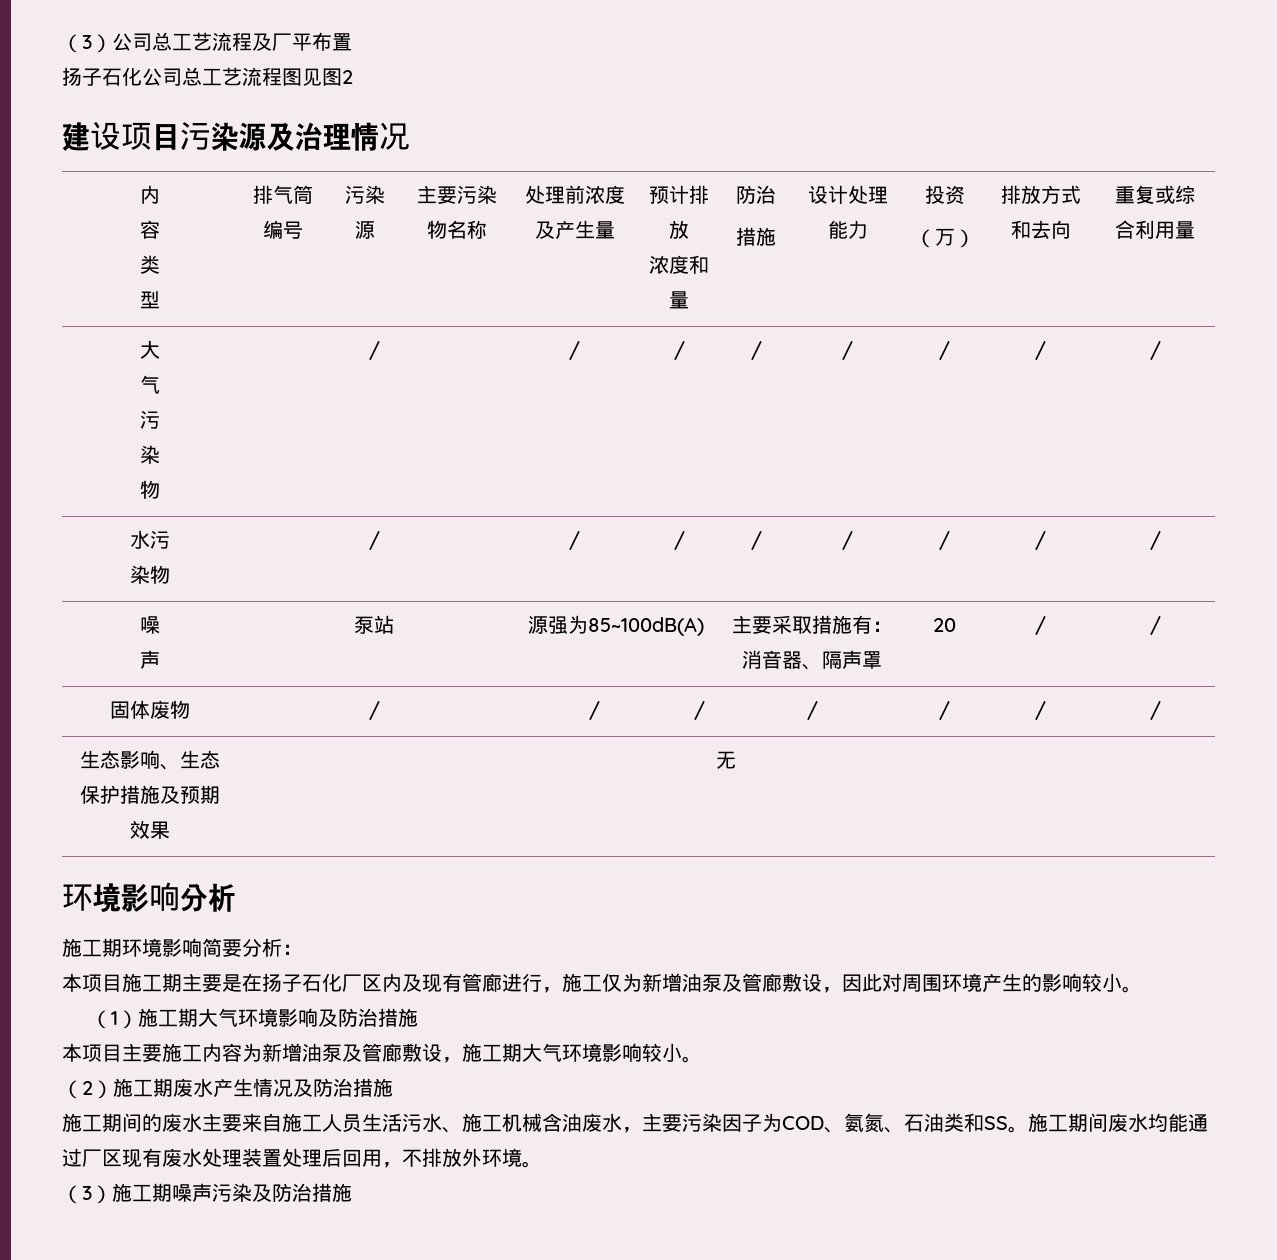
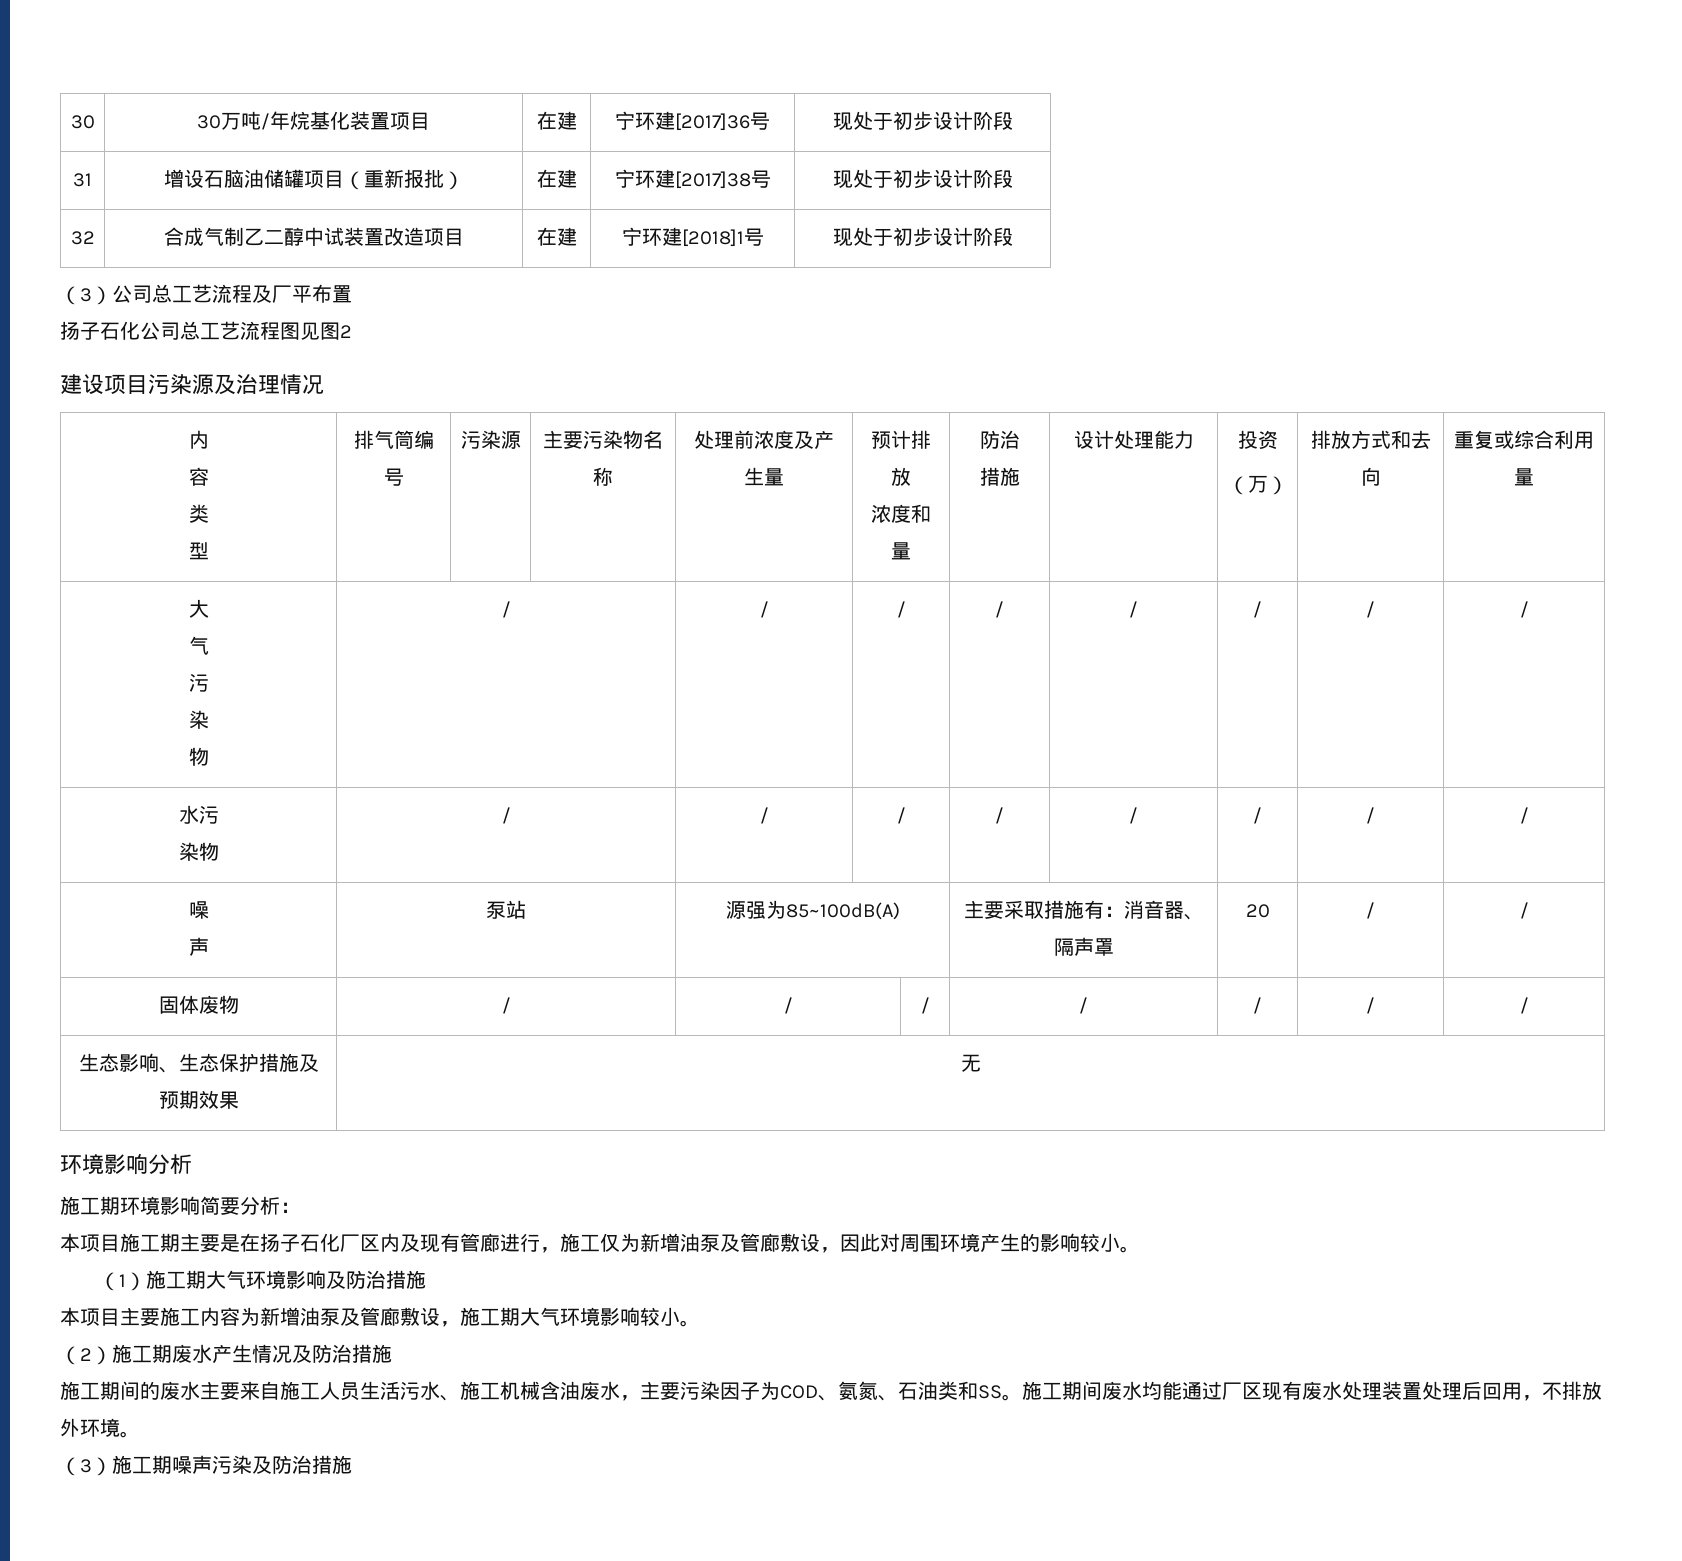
(62, 43) none -> [70,115,95,129] [197,111,430,130] [536,111,577,130] [615,111,770,131] [832,111,1013,131] [73,173,92,187] [163,169,464,190] [536,169,577,188] [614,169,771,189] [832,169,1013,189] [70,231,95,245] [163,227,464,246] [536,227,577,246] [621,227,764,247] [832,227,1013,247] 30 | 30万吨/年烷基化装置项目 | 在建 | 宁环建[2017]36号 | 现处于初步设计阶段 // 31 | 增设石脑油储罐项目（重新报批） | 在建 | 宁环建[2017]38号 | 现处于初步设计阶段 // 32 | 合成气制乙二醇中试装置改造项目 | 在建 | 宁环建[2018]1号 | 现处于初步设计阶段 //

